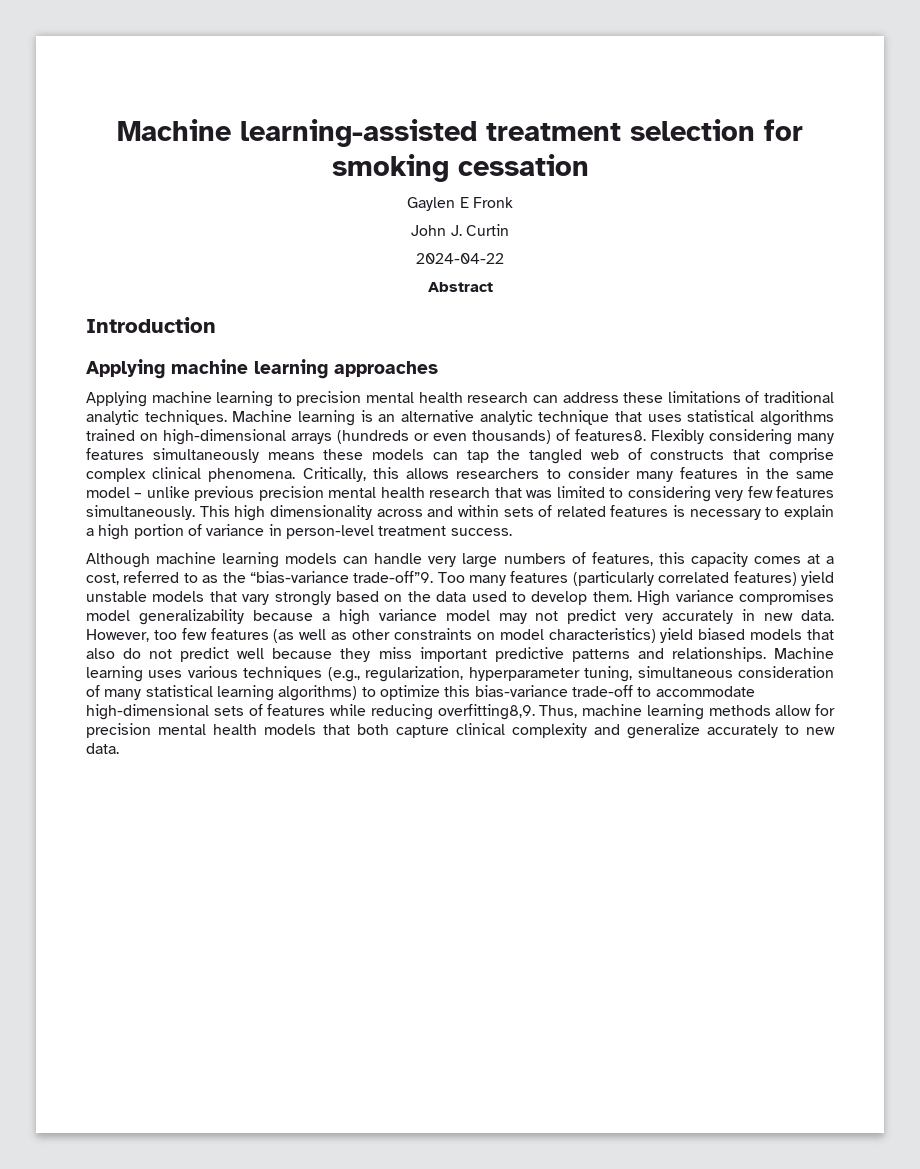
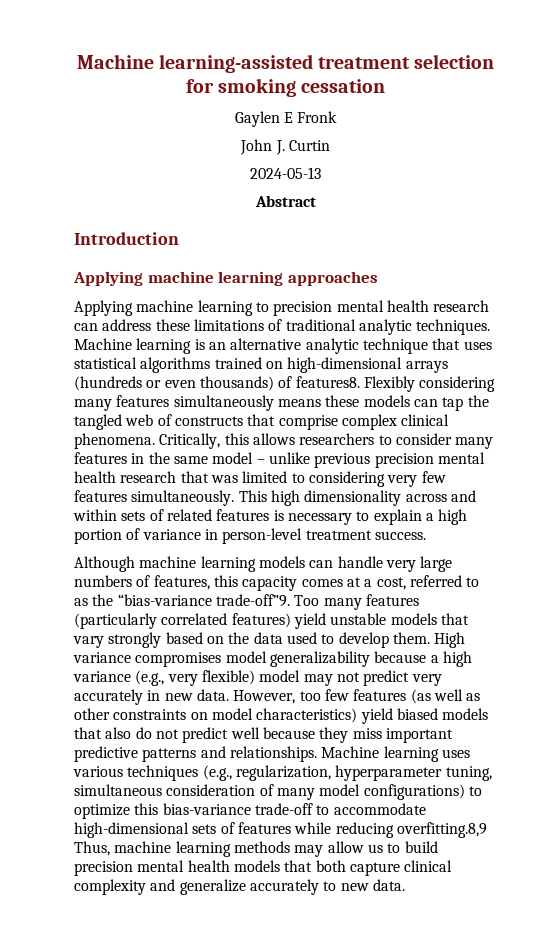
[416,253,504,264] 2024-04-22 -> [250,167,321,179] 2024-05-13
(437, 615) none -> [135,670,255,686] (e.g., very flexible)
[145,685,358,701] statistical learning algorithms) -> [319,784,465,800] model configurations)
[437,704,535,720] overfitting8,9. -> [396,822,487,838] overfitting.8,9
[775,704,835,716] allow for -> [294,841,438,857] may allow us to build

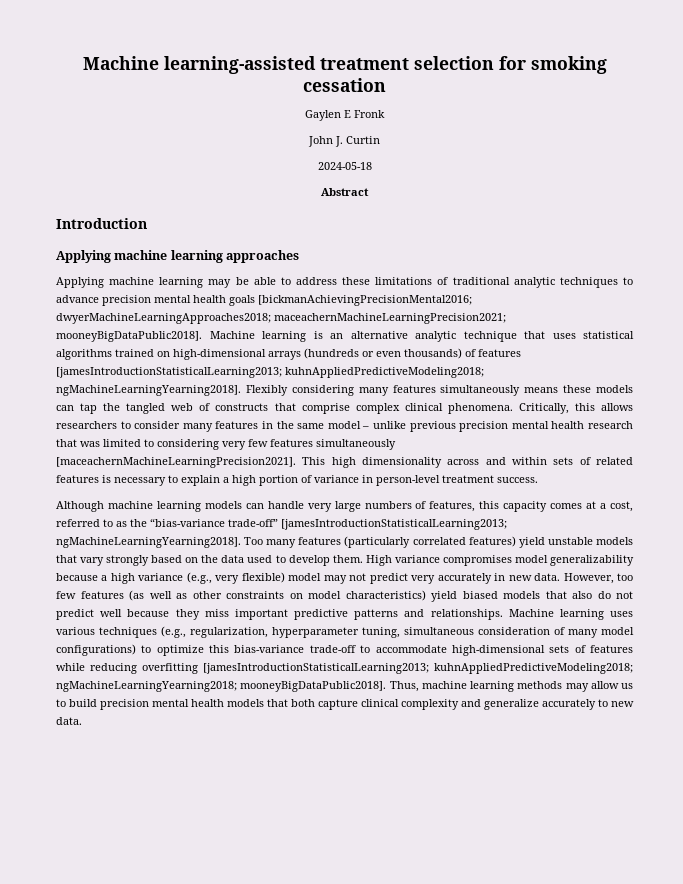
[250,167,321,179] 2024-05-13 -> [317,162,372,170] 2024-05-18
[255,300,490,316] [74,323,98,331] to precision mental health research can -> [208,277,291,288] may be able to
[416,319,491,335] techniques. -> [559,277,634,288] [56,295,472,306] [56,313,506,324] [56,331,202,342] techniques to advance precision mental health goals [bickmanAchievingPrecisionMental2016; dwyerMachineLearningApproaches2018; maceachernMachineLearningPrecision2021; mooneyBigDataPublic2018].
[295,376,360,388] features8. -> [478,349,521,357] [56,367,484,378] [56,385,241,396] features [jamesIntroductionStatisticalLearning2013; kuhnAppliedPredictiveModeling2018; ngMachineLearningYearning2018].
[131,490,235,506] simultaneously. -> [316,439,396,450] [56,457,296,468] simultaneously [maceachernMachineLearningPrecision2021].
[215,594,290,607] trade-off”9. -> [228,519,507,530] [56,537,241,548] trade-off” [jamesIntroductionStatisticalLearning2013; ngMachineLearningYearning2018].
[396,822,487,838] overfitting.8,9 -> [142,663,633,674] [56,681,387,692] overfitting [jamesIntroductionStatisticalLearning2013; kuhnAppliedPredictiveModeling2018; ngMachineLearningYearning2018; mooneyBigDataPublic2018].

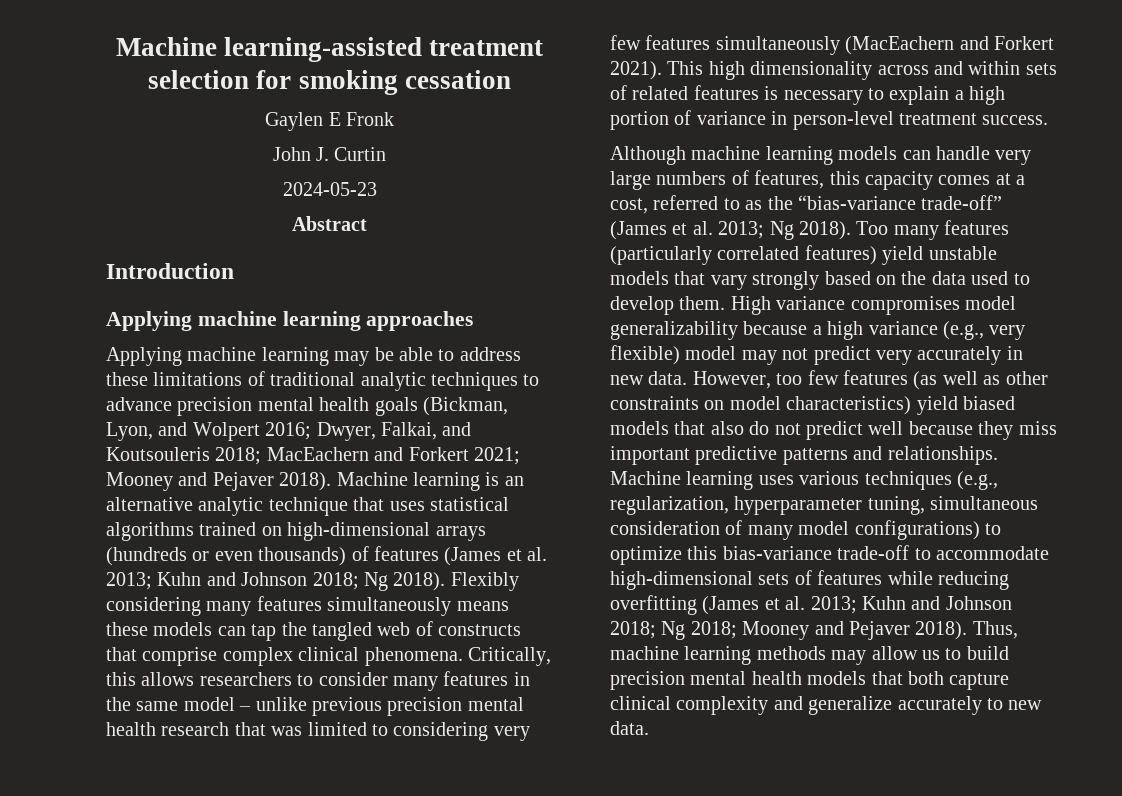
[317,162,372,170] 2024-05-18 -> [282,182,377,196] 2024-05-23
[258,295,472,306] [56,313,506,324] [56,331,202,342] [bickmanAchievingPrecisionMental2016; dwyerMachineLearningApproaches2018; maceachernMachineLearningPrecision2021; mooneyBigDataPublic2018]. -> [423,397,508,416] [106,422,472,441] [106,447,520,465] [106,472,332,491] (Bickman, Lyon, and Wolpert 2016; Dwyer, Falkai, and Koutsouleris 2018; MacEachern and Forkert 2021; Mooney and Pejaver 2018).
[56,367,484,378] [56,385,241,396] [jamesIntroductionStatisticalLearning2013; kuhnAppliedPredictiveModeling2018; ngMachineLearningYearning2018]. -> [444,547,548,566] [106,572,446,591] (James et al. 2013; Kuhn and Johnson 2018; Ng 2018).
[56,457,296,468] [maceachernMachineLearningPrecision2021]. -> [845,36,1054,55] [610,61,662,80] (MacEachern and Forkert 2021).
[281,519,507,530] [56,537,241,548] [jamesIntroductionStatisticalLearning2013; ngMachineLearningYearning2018]. -> [610,221,851,240] (James et al. 2013; Ng 2018).
[203,663,633,674] [56,681,387,692] [jamesIntroductionStatisticalLearning2013; kuhnAppliedPredictiveModeling2018; ngMachineLearningYearning2018; mooneyBigDataPublic2018]. -> [702,596,1012,615] [610,621,968,640] (James et al. 2013; Kuhn and Johnson 2018; Ng 2018; Mooney and Pejaver 2018).

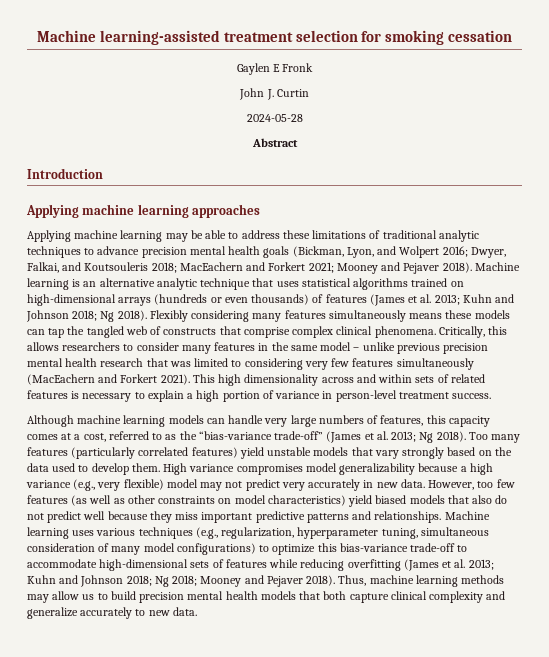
[282,182,377,196] 2024-05-23 -> [246,114,303,122] 2024-05-28

